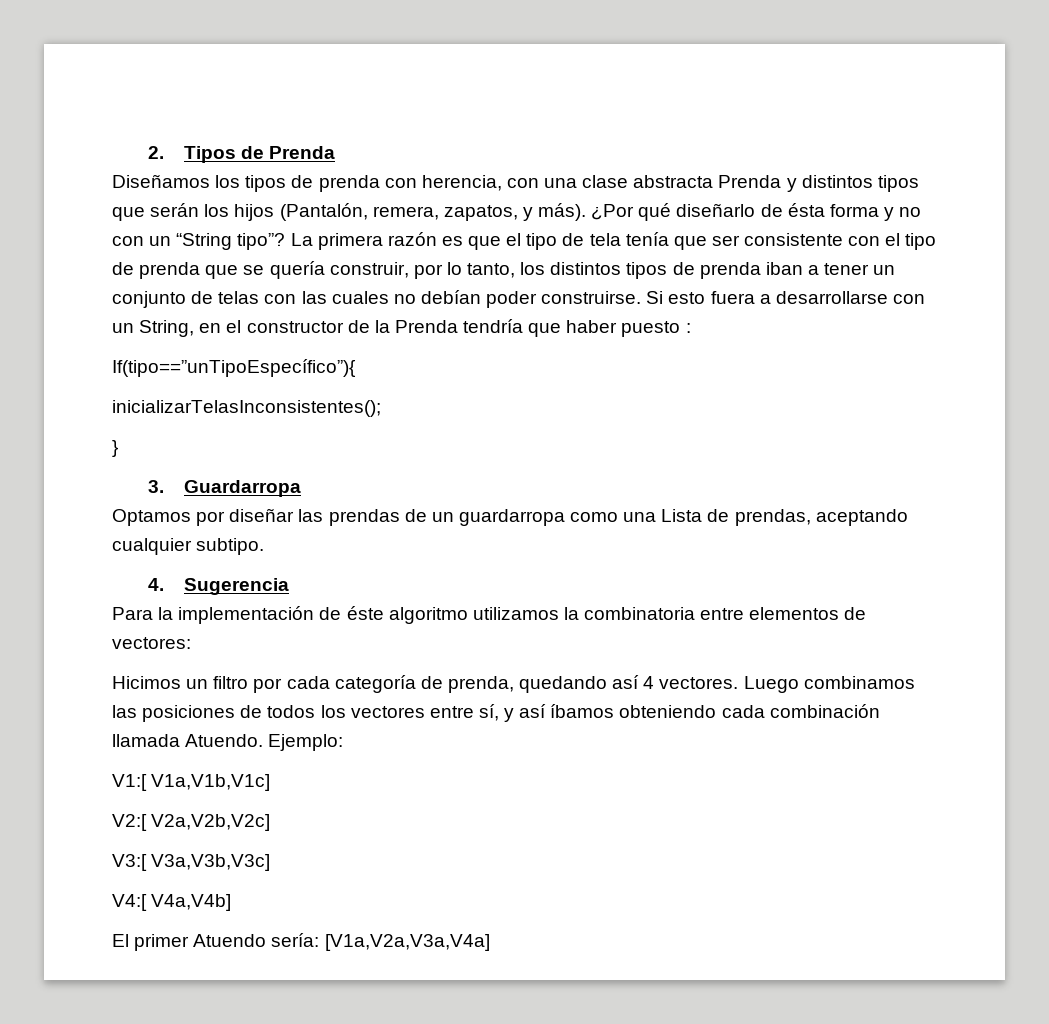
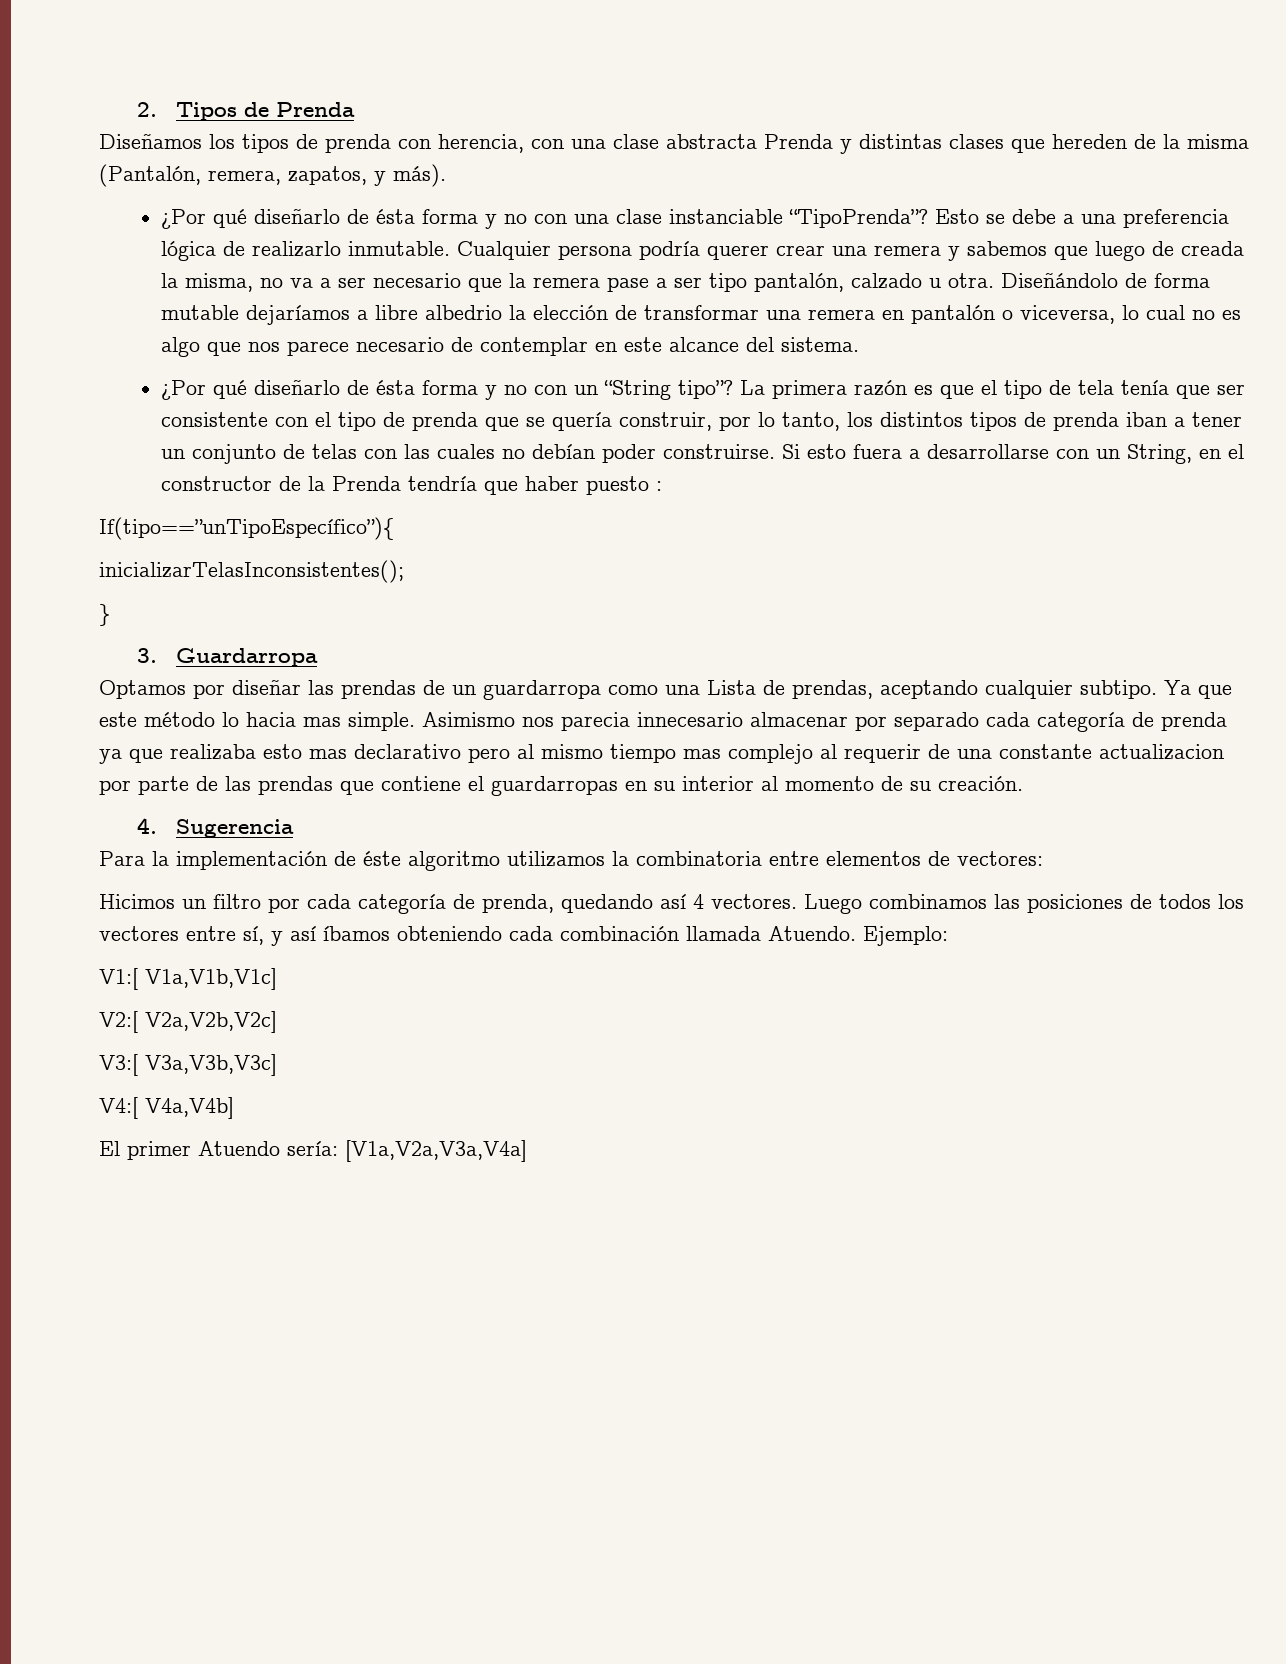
[801,175,919,192] [112,203,275,221] distintos tipos que serán los hijos -> [859,134,1249,153] distintas clases que hereden de la misma
(587, 212) none -> [161,208,1230,229] [161,241,1245,261] [161,272,1211,292] [161,305,1242,325] [161,337,860,357] // ¿Por qué diseñarlo de ésta forma y no con una clase instanciable “TipoPrenda”? Esto se debe a una preferencia lógica de realizarlo inmutable. Cualquier persona podría querer crear una remera y sabemos que luego de creada la misma, no va a ser necesario que la remera pase a ser tipo pantalón, calzado u otra. Diseñándolo de forma mutable dejaríamos a libre albedrio la elección de transformar una remera en pantalón o viceversa, lo cual no es algo que nos parece necesario de contemplar en este alcance del sistema. //
(265, 546) none -> [1164,680,1232,699] [99,712,1227,732] [99,744,1224,764] [99,776,1023,796] Ya que este método lo hacia mas simple. Asimismo nos parecia innecesario almacenar por separado cada categoría de prenda ya que realizaba esto mas declarativo pero al mismo tiempo mas complejo al requerir de una constante actualizacion por parte de las prendas que contiene el guardarropas en su interior al momento de su creación.

